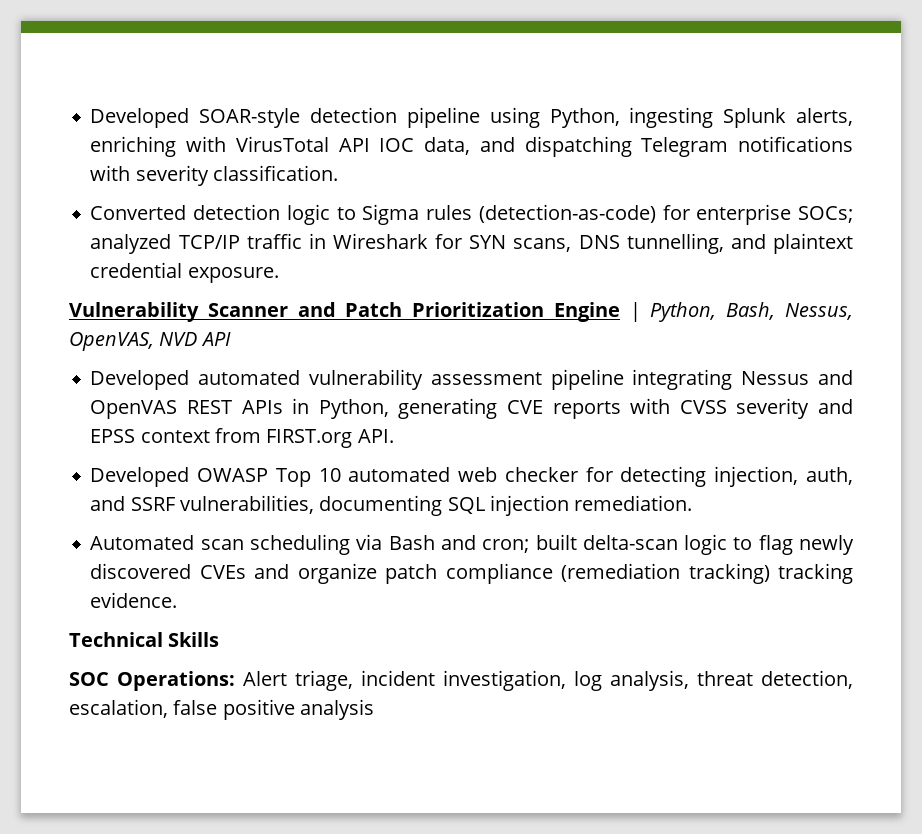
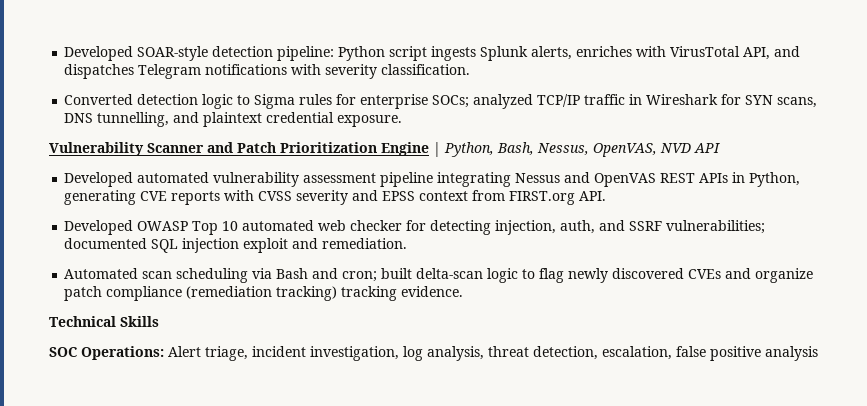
[406,107,714,128] pipeline using Python, ingesting -> [277,46,477,61] pipeline: Python script ingests
[90,136,177,157] enriching -> [576,46,633,57] enriches
[338,136,632,157] API IOC data, and dispatching -> [743,46,801,60] [64,64,135,79] API, and dispatches
[478,204,656,223] (detection-as-code) -> (333, 99) none
[179,495,569,516] vulnerabilities, documenting SQL injection -> [666,220,766,234] [64,238,319,253] vulnerabilities; documented SQL injection exploit and

